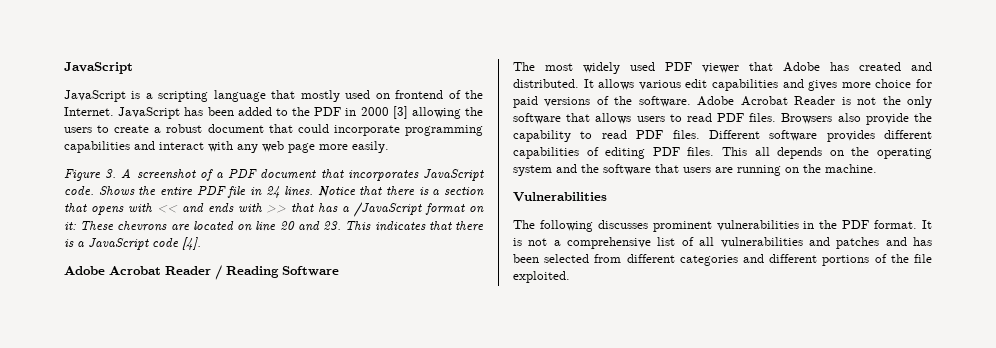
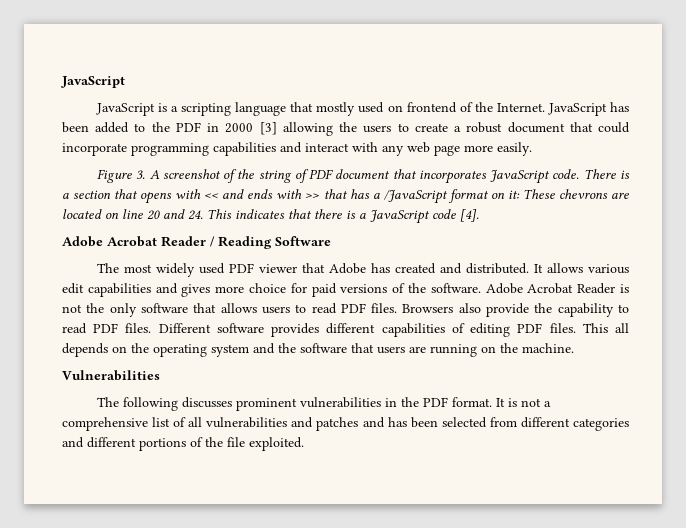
[216,172,223,178] a -> [237,169,309,183] the string of
[98,186,416,198] Shows the entire PDF file in 24 lines. Notice that there -> [583,169,616,179] There
[323,221,342,230] 23. -> [188,210,203,220] 24.

